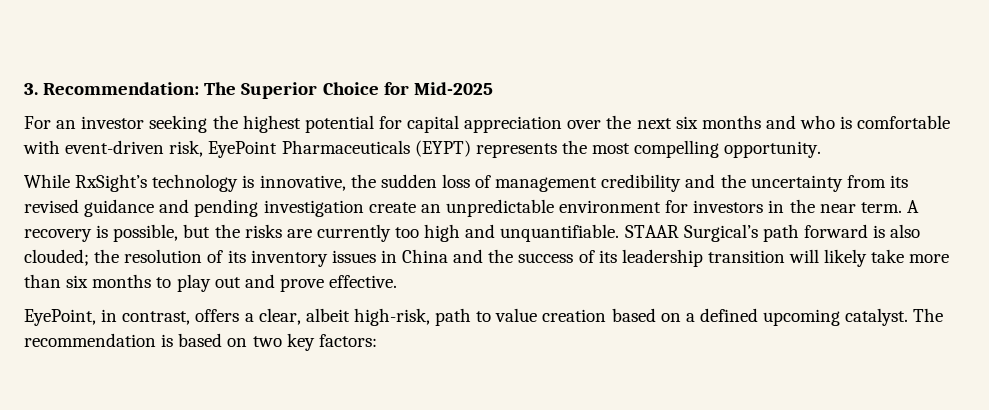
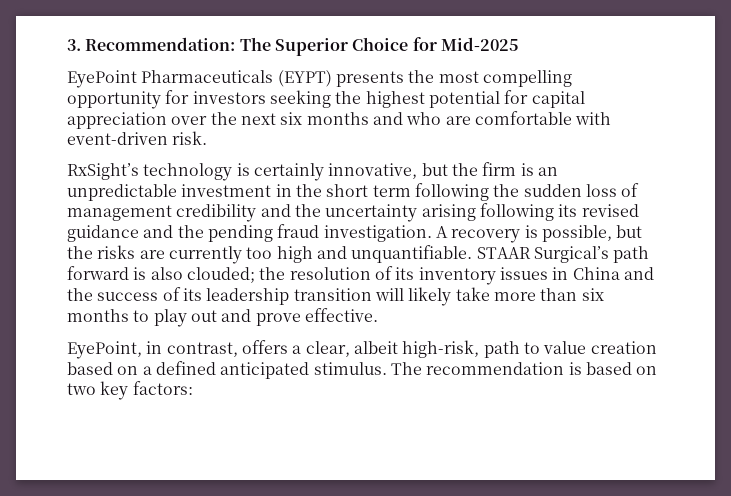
[24,116,145,129] For an investor -> [67,70,572,88] [67,90,266,109] EyePoint Pharmaceuticals (EYPT) presents the most compelling opportunity for investors
[840,116,853,129] is -> [445,116,471,125] are
[169,140,822,158] [24,174,346,192] risk, EyePoint Pharmaceuticals (EYPT) represents the most compelling opportunity. // While RxSight’s technology is innovative, -> [172,131,208,145] [67,162,558,181] [67,183,489,201] risk. // RxSight’s technology is certainly innovative, but the firm is an unpredictable investment in the short term following
[846,175,886,188] from -> [421,203,554,221] arising following
[194,199,902,217] pending investigation create an unpredictable environment for investors in the near term. -> [177,224,432,242] the pending fraud investigation.
[763,308,909,326] upcoming catalyst. -> [220,362,387,379] anticipated stimulus.

